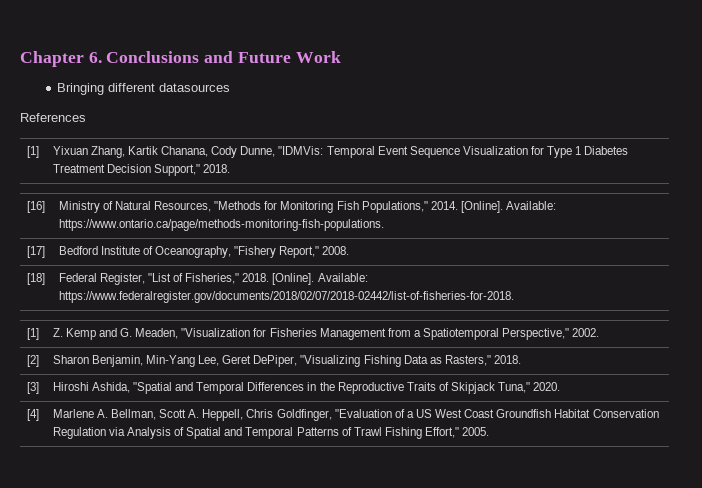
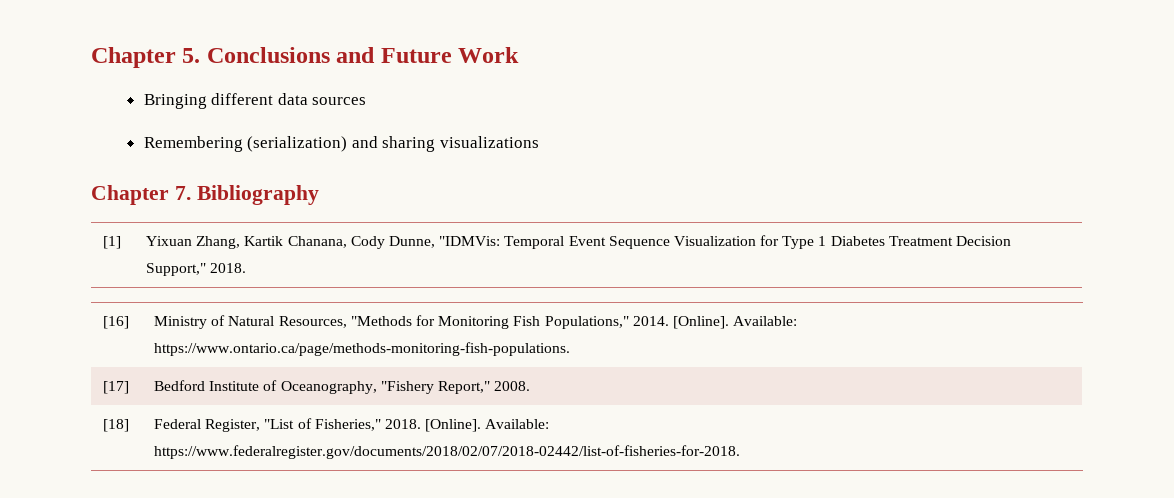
[20,51,102,67] Chapter 6. -> [91,47,201,68] Chapter 5.
[159,83,231,92] [20,113,86,122] datasources // References -> [277,93,367,105] [143,136,539,152] [91,185,319,205] data sources // Remembering (serialization) and sharing visualizations // Chapter 7. Bibliography
[26,328,39,340] [52,328,600,340] [26,355,39,367] [52,355,521,367] [26,382,39,394] [52,382,561,394] [26,409,39,421] [52,409,659,421] [52,427,490,439] // [1] | Z. Kemp and G. Meaden, "Visualization for Fisheries Management from a Spatiotemporal Perspective," 2002. // [2] | Sharon Benjamin, Min-Yang Lee, Geret DePiper, "Visualizing Fishing Data as Rasters," 2018. // [3] | Hiroshi Ashida, "Spatial and Temporal Differences in the Reproductive Traits of Skipjack Tuna," 2020. // [4] | Marlene A. Bellman, Scott A. Heppell, Chris Goldfinger, "Evaluation of a US West Coast Groundfish Habitat Conservation Regulation via Analysis of Spatial and Temporal Patterns of Trawl Fishing Effort," 2005. -> (741, 452) none

